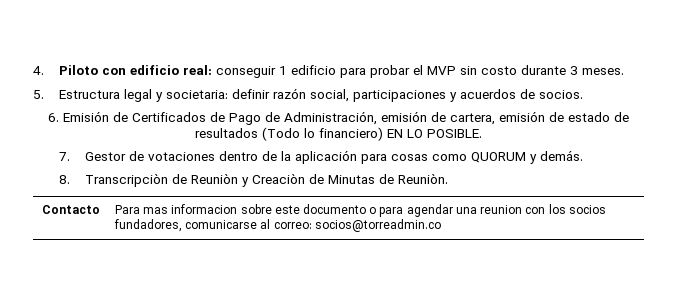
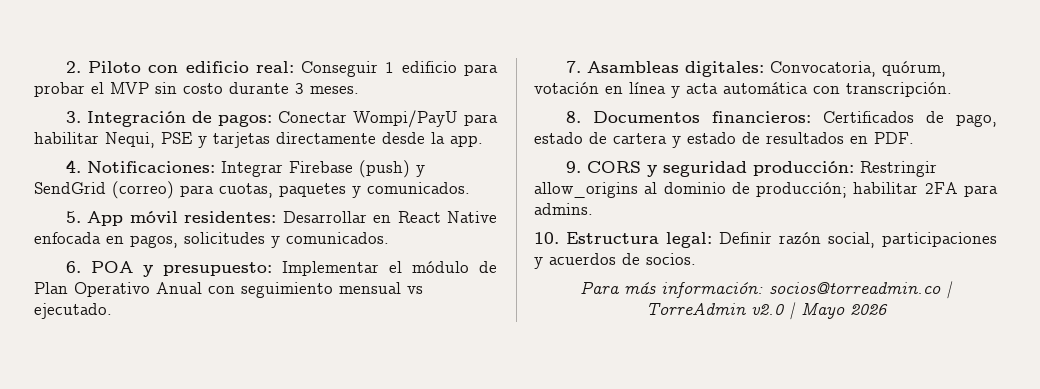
[33,66,44,75] 4. -> [65,61,81,73] 2.
[215,66,276,78] conseguir -> [301,61,379,77] Conseguir
[33,89,270,102] 5. Estructura legal y societaria: definir -> [65,110,498,128] [34,132,483,148] [65,160,425,178] [34,181,470,199] [65,211,498,226] [34,232,389,248] [65,261,497,277] [34,282,423,298] [34,303,112,319] [565,61,946,77] [534,82,952,98] [565,111,997,127] [534,132,914,148] [565,161,937,177] [534,182,998,198] [534,203,593,215] [534,232,772,248] 3. Integración de pagos: Conectar Wompi/PayU para habilitar Nequi, PSE y tarjetas directamente desde la app. // 4. Notificaciones: Integrar Firebase (push) y SendGrid (correo) para cuotas, paquetes y comunicados. // 5. App móvil residentes: Desarrollar en React Native enfocada en pagos, solicitudes y comunicados. // 6. POA y presupuesto: Implementar el módulo de Plan Operativo Anual con seguimiento mensual vs ejecutado. // 7. Asambleas digitales: Convocatoria, quórum, votación en línea y acta automática con transcripción. // 8. Documentos financieros: Certificados de pago, estado de cartera y estado de resultados en PDF. // 9. CORS y seguridad producción: Restringir allow_origins al dominio de producción; habilitar 2FA para admins. // 10. Estructura legal: Definir
[48,111,629,125] [195,127,482,141] [58,150,583,164] [58,173,448,187] [41,205,100,214] [114,204,606,217] [113,219,441,232] 6. Emisión de Certificados de Pago de Administración, emisión de cartera, emisión de estado de resultados (Todo lo financiero) EN LO POSIBLE. // 7. Gestor de votaciones dentro de la aplicación para cosas como QUORUM y demás. // 8. Transcripciòn de Reuniòn y Creaciòn de Minutas de Reuniòn. // Contacto | Para mas informacion sobre este documento o para agendar una reunion con los socios fundadores, comunicarse al correo: socios@torreadmin.co -> [579,281,953,299] [645,302,888,320] Para más información: socios@torreadmin.co | TorreAdmin v2.0 | Mayo 2026

